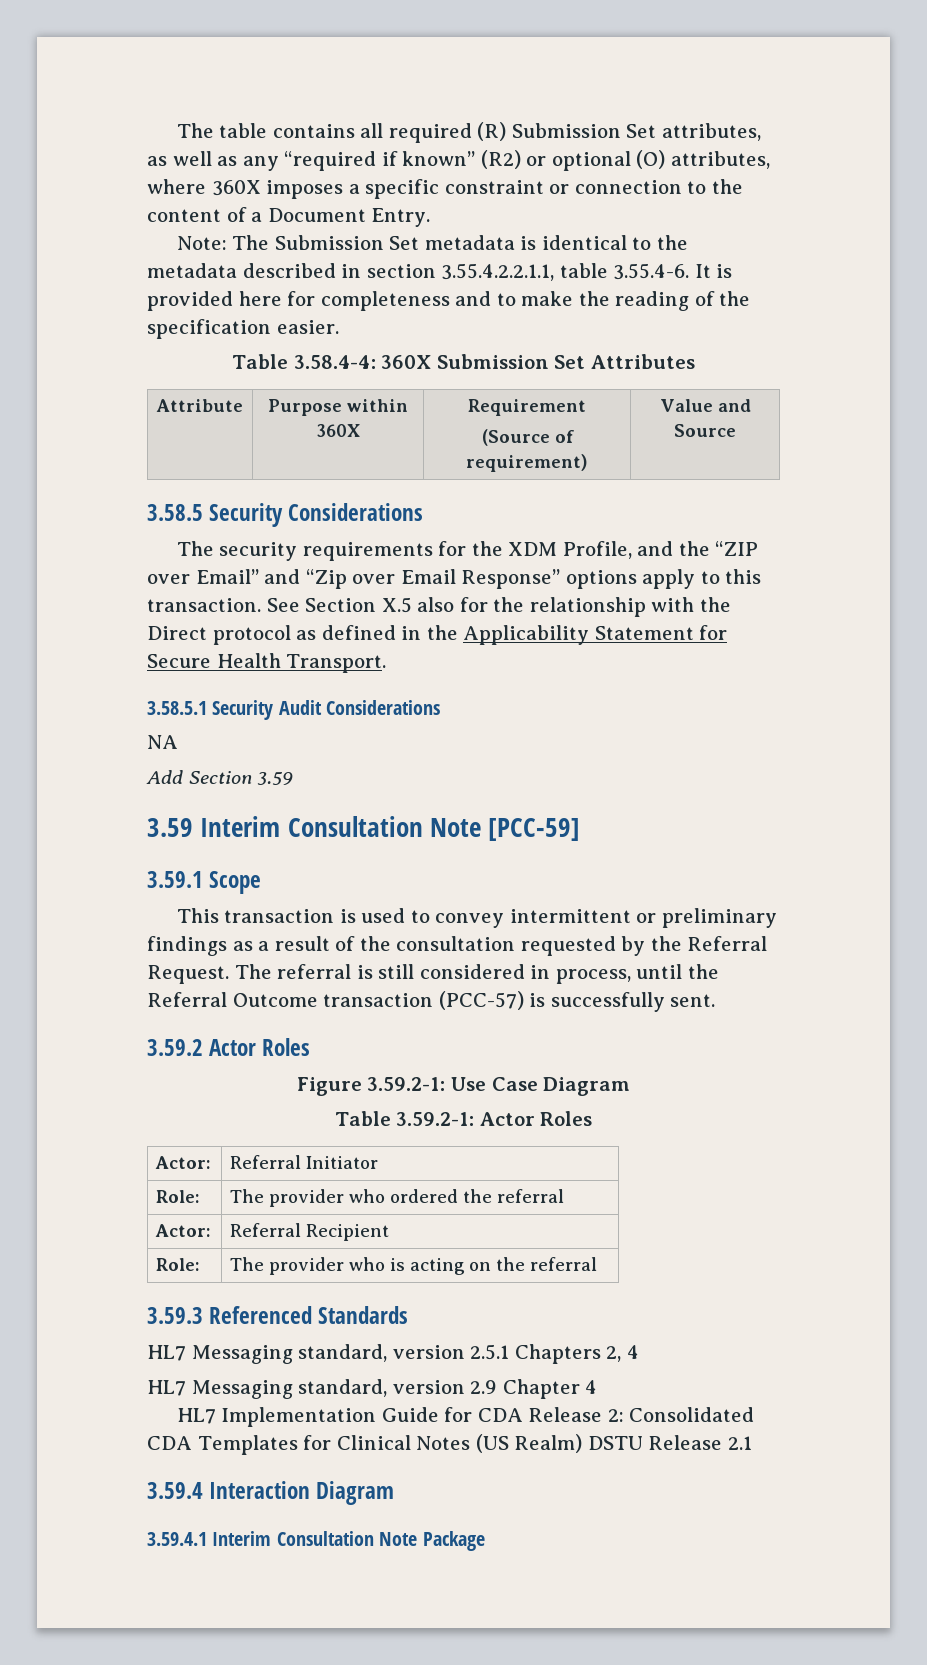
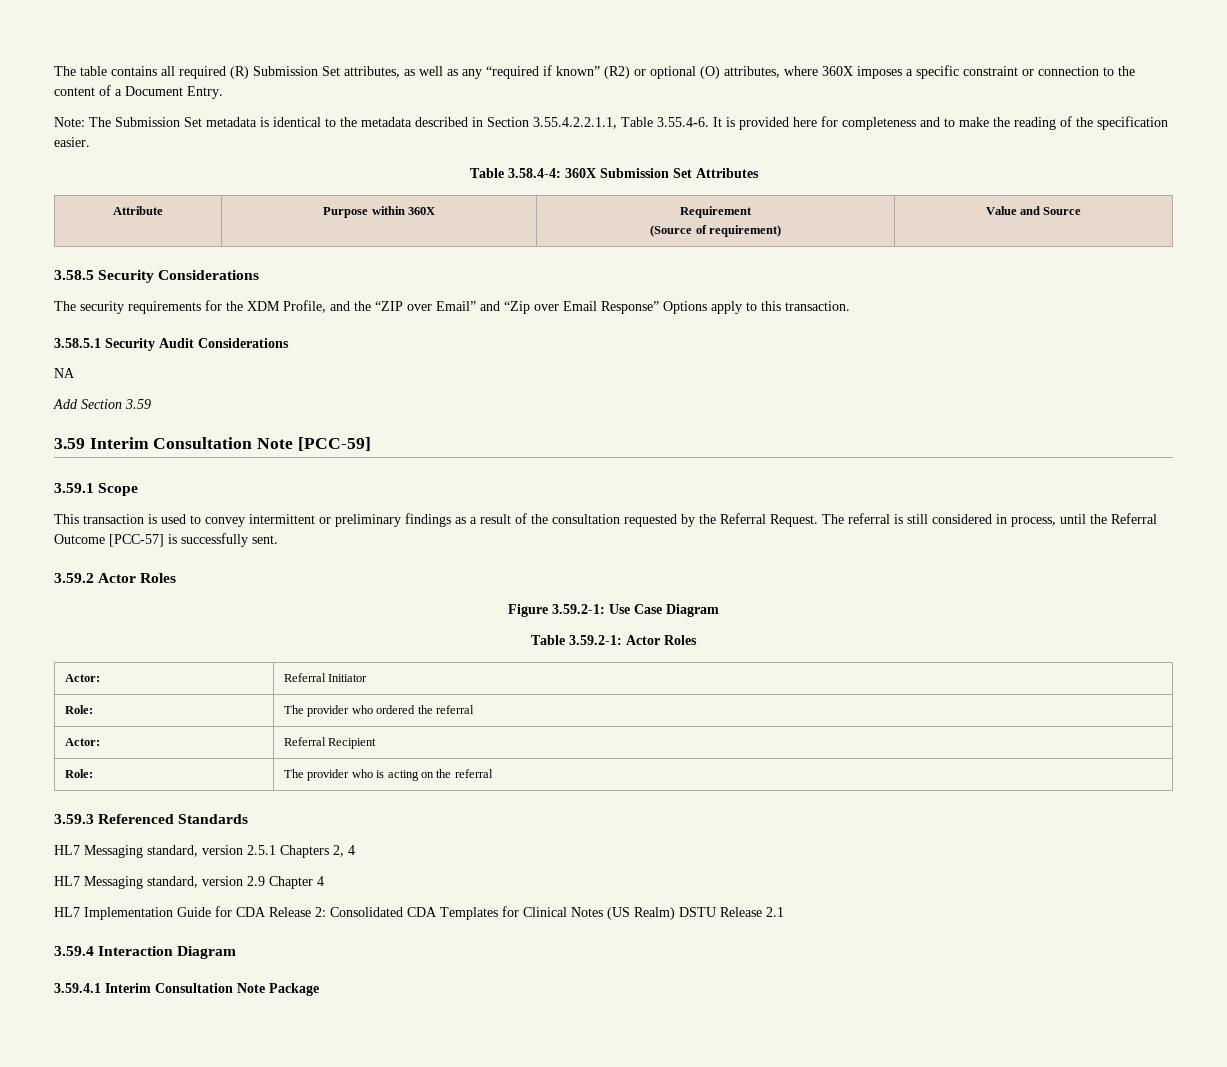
[366,263,608,281] section 3.55.4.2.2.1.1, table -> [487,117,653,129] Section 3.55.4.2.2.1.1, Table
[565,570,637,589] options -> [663,301,707,314] Options
[266,597,731,617] [147,625,728,645] [147,653,387,673] See Section X.5 also for the relationship with the Direct protocol as defined in the Applicability Statement for Secure Health Transport. -> (850, 306) none
[323,991,524,1010] transaction (PCC-57) -> [109,534,164,547] [PCC-57]

